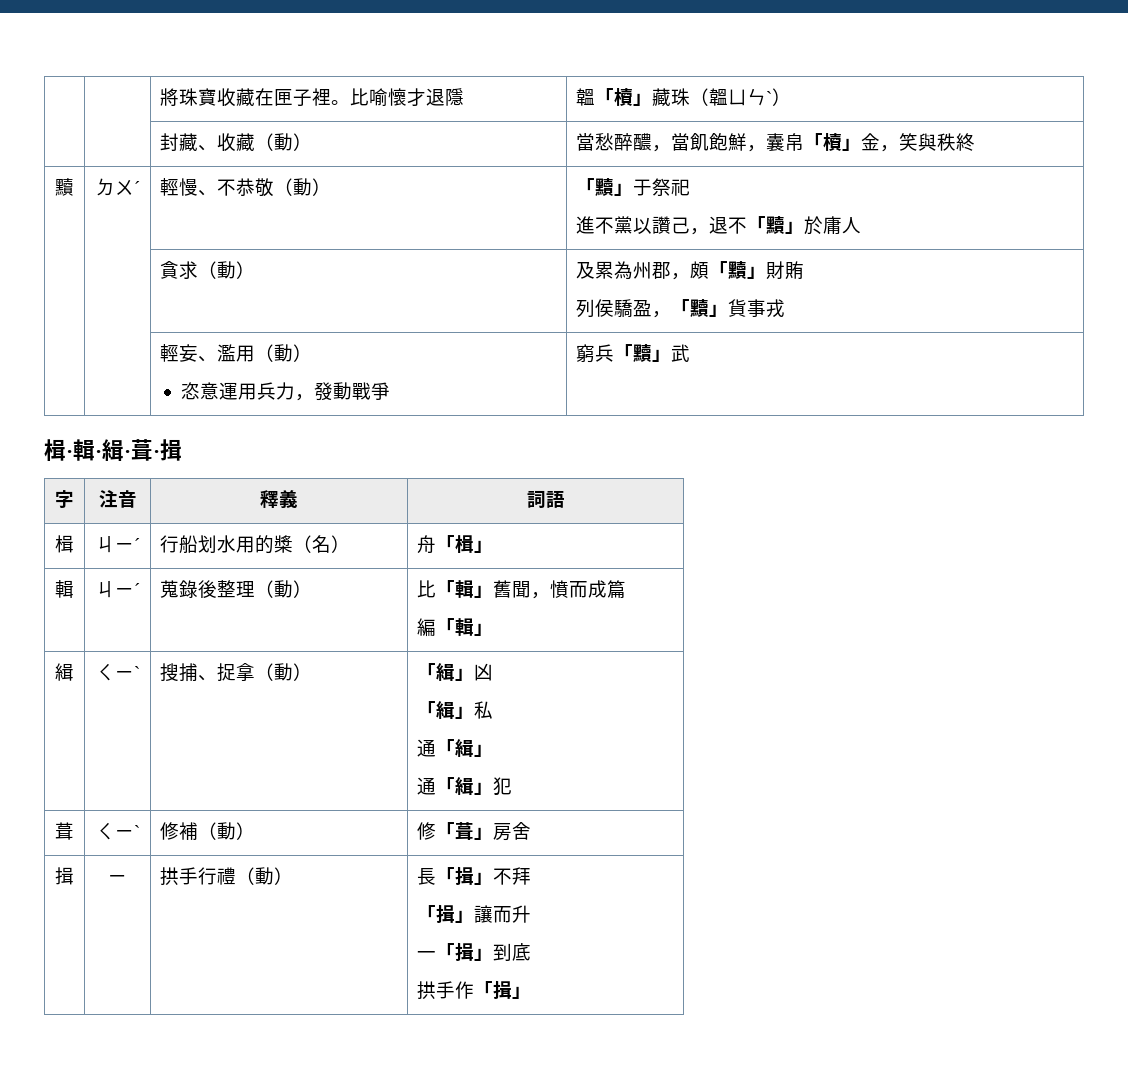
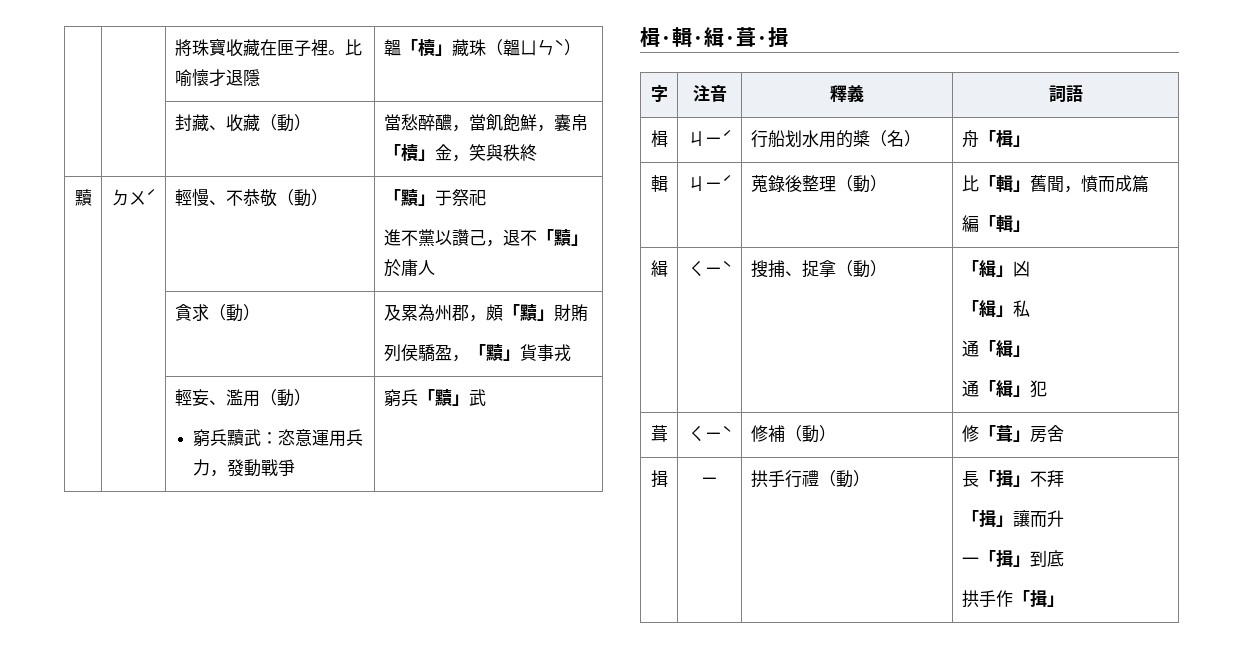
(313, 353) none -> [193,429,279,446] 窮兵黷武：

